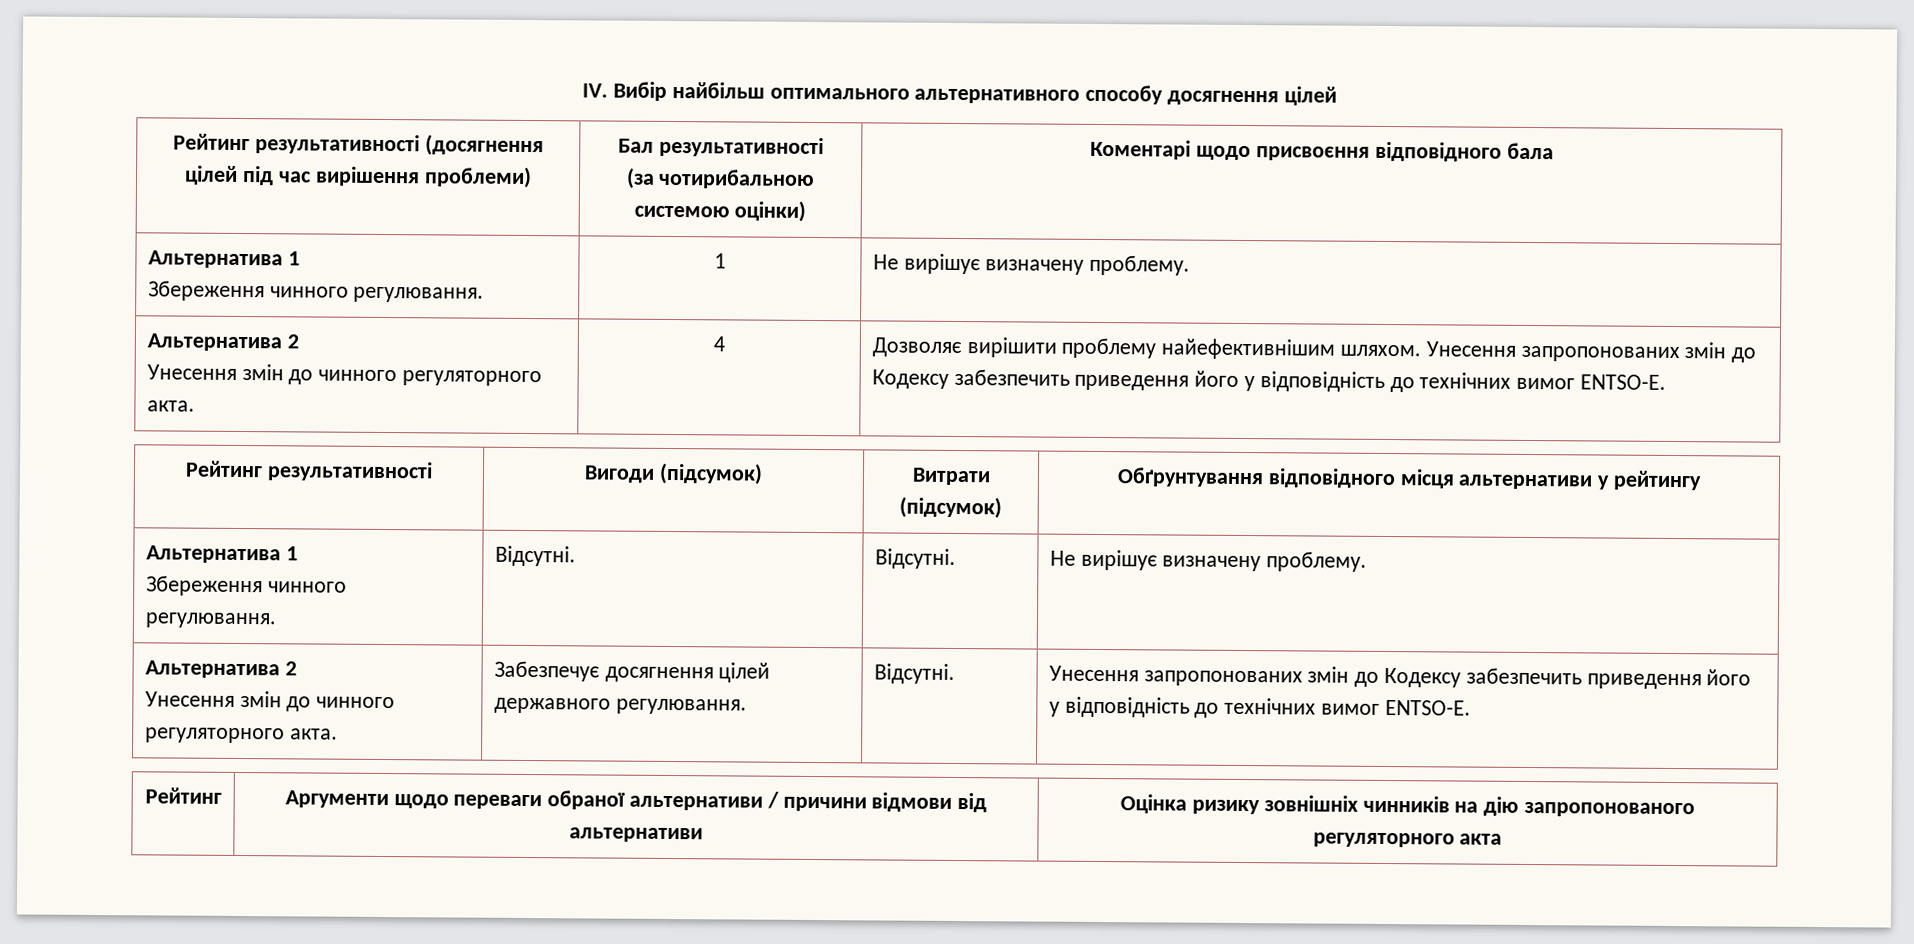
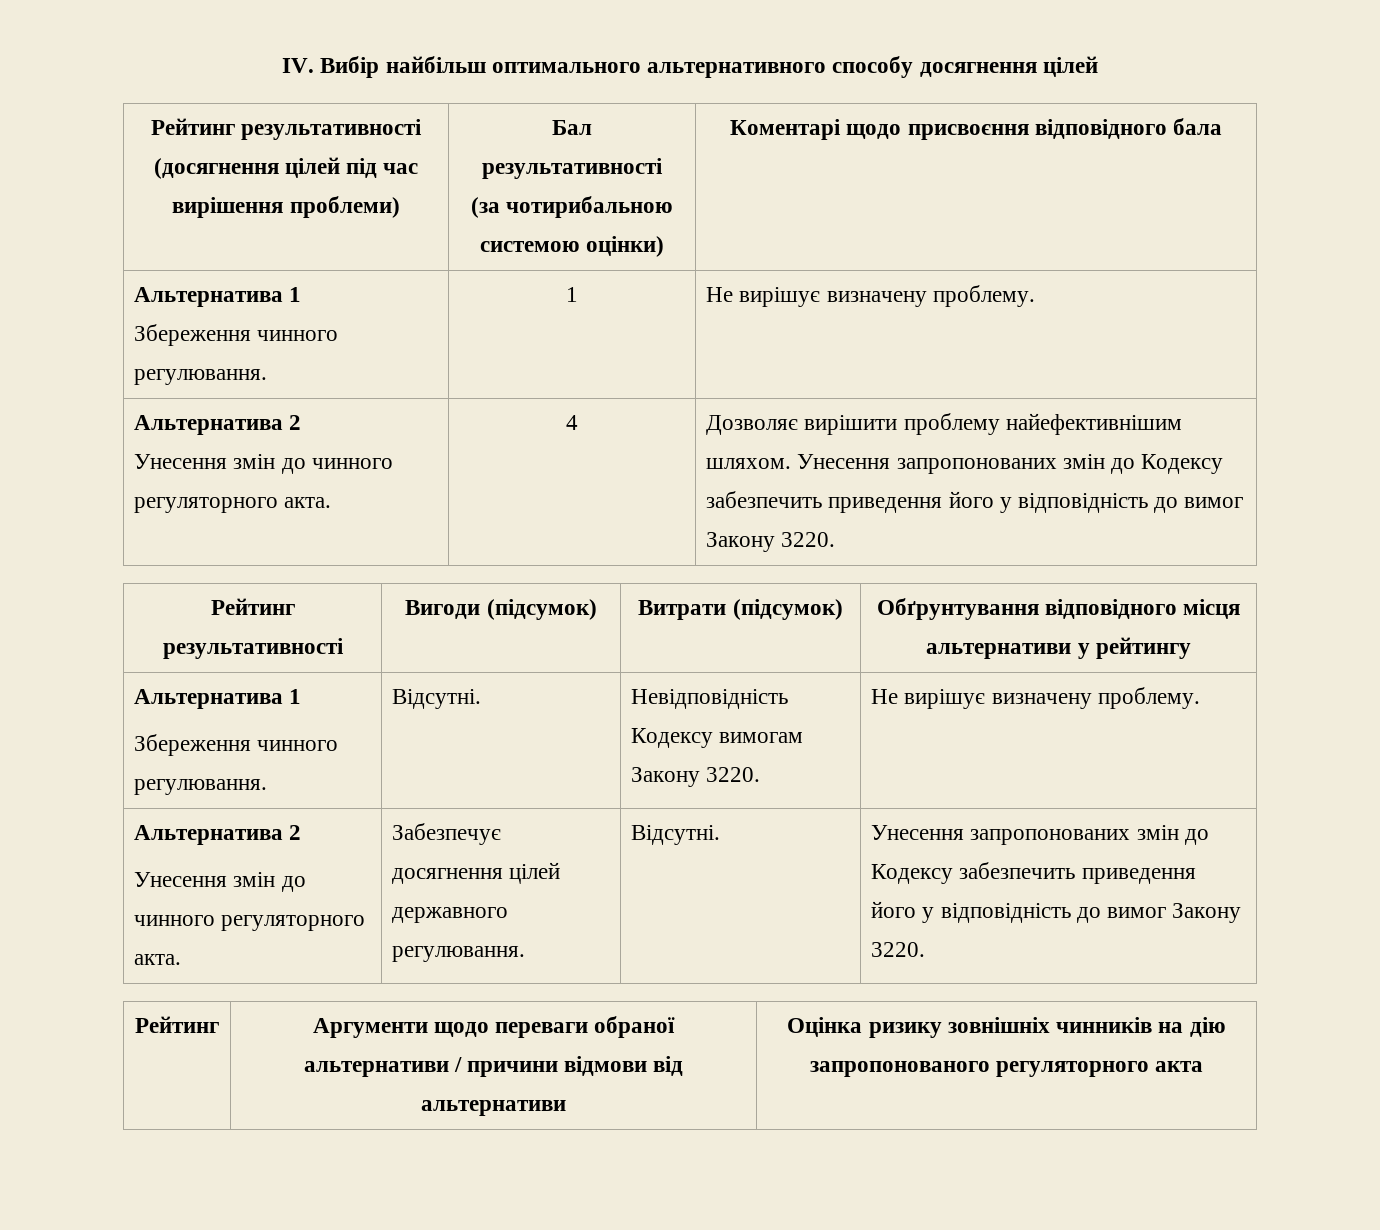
[1419,372,1667,390] технічних вимог ENTSO-E. -> [1184,497,1244,508] [706,532,836,552] вимог Закону 3220.
[874,548,956,569] Відсутні. -> [631,689,789,709] [631,728,804,748] [631,767,761,787] Невідповідність Кодексу вимогам Закону 3220.
[1224,697,1471,716] технічних вимог ENTSO-E. -> [1107,903,1242,923] [871,942,926,957] вимог Закону 3220.

